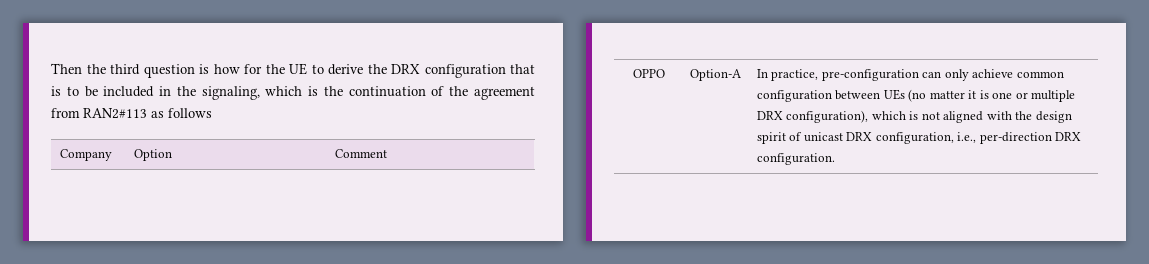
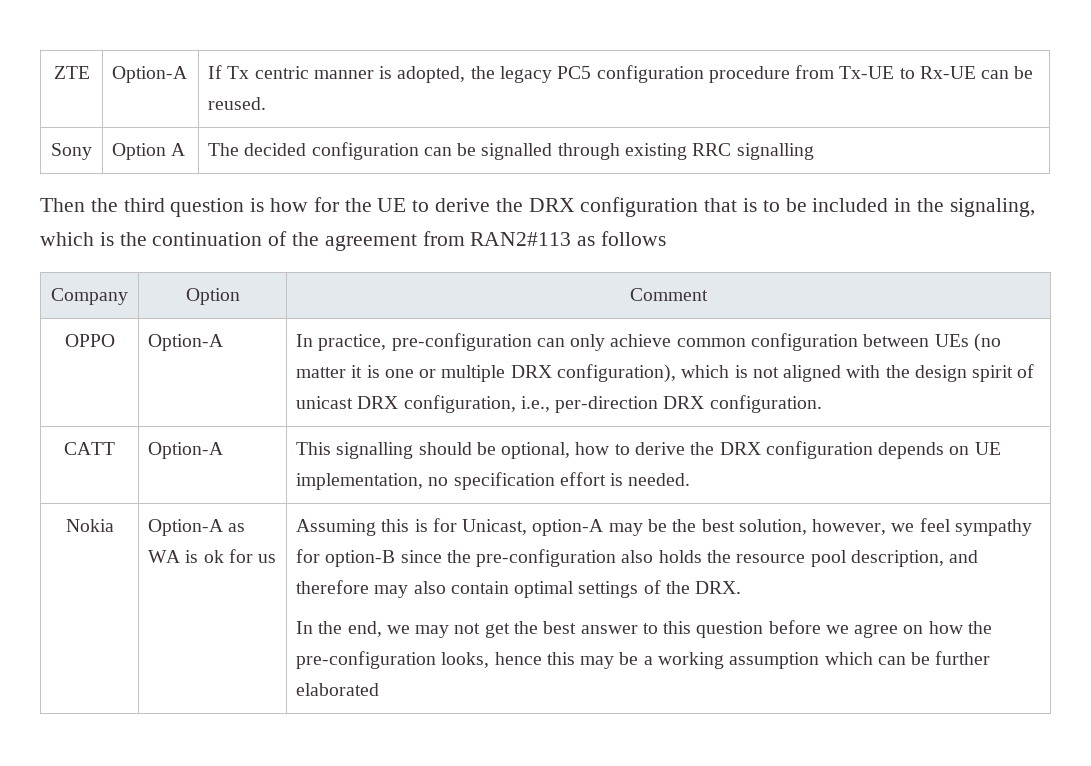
(51, 68) none -> [53,66,90,79] [112,66,188,83] [208,65,1034,83] [208,97,267,110] [51,143,92,160] [112,143,186,160] [208,142,814,160] ZTE | Option-A | If Tx centric manner is adopted, the legacy PC5 configuration procedure from Tx-UE to Rx-UE can be reused. // Sony | Option A | The decided configuration can be signalled through existing RRC signalling //
(835, 159) none -> [64,442,115,455] [148,442,224,459] [296,441,1001,459] [296,472,691,490] [65,519,114,532] [148,519,246,536] [148,549,277,563] [296,518,1032,536] [296,549,979,567] [296,580,742,598] [296,620,992,638] [296,651,991,669] [296,683,380,696] // CATT | Option-A | This signalling should be optional, how to derive the DRX configuration depends on UE implementation, no specification effort is needed. // Nokia | Option-A as WA is ok for us | Assuming this is for Unicast, option-A may be the best solution, however, we feel sympathy for option-B since the pre-configuration also holds the resource pool description, and therefore may also contain optimal settings of the DRX. // In the end, we may not get the best answer to this question before we agree on how the pre-configuration looks, hence this may be a working assumption which can be further elaborated

